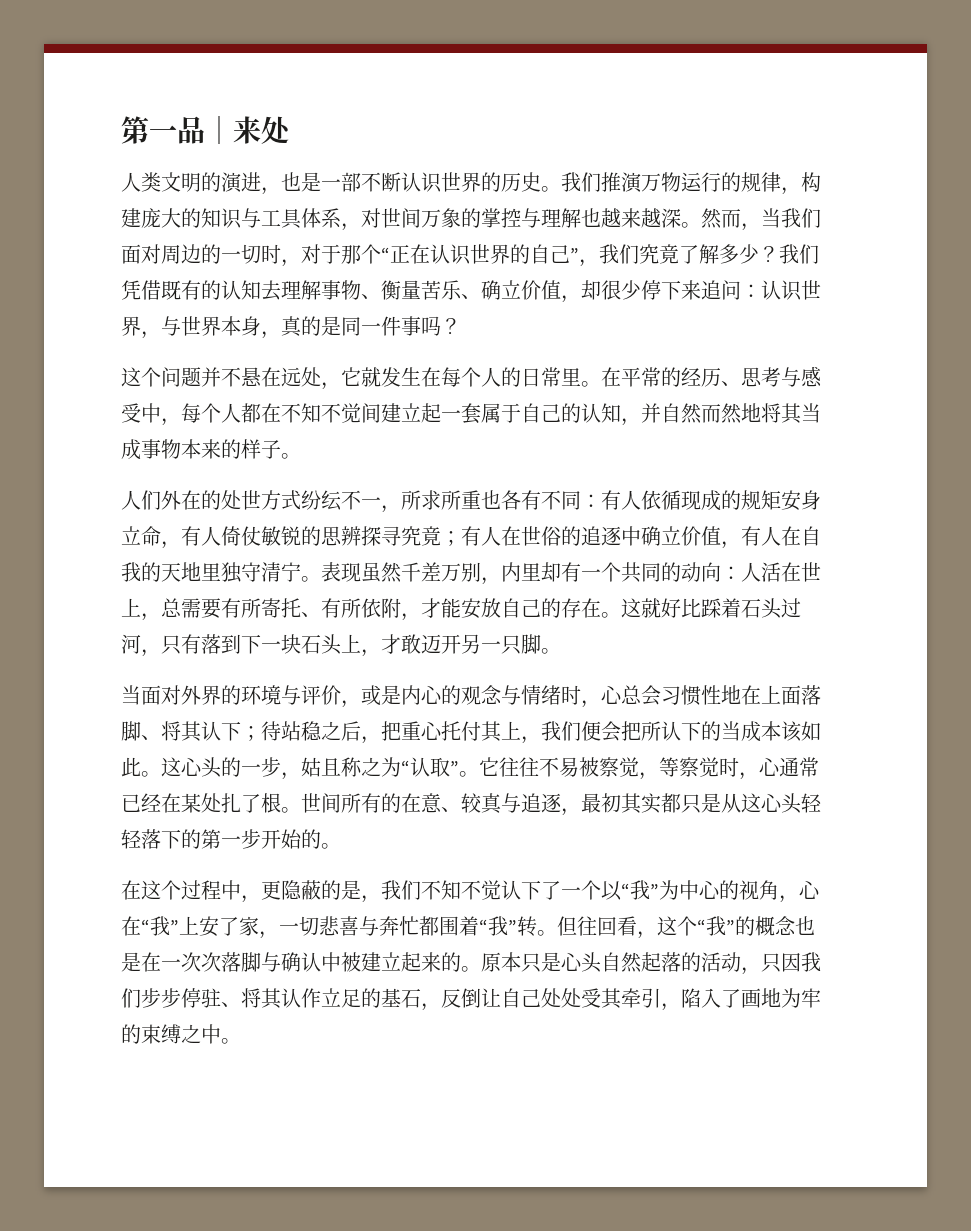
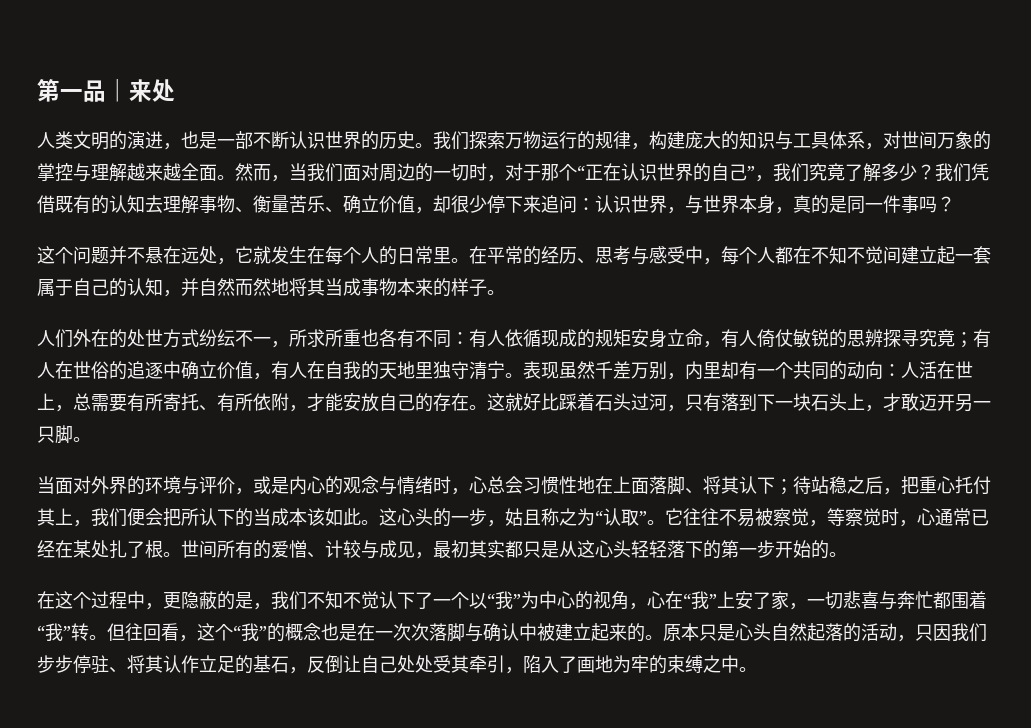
[601,172,643,193] 推演 -> [469,131,505,150] 探索
[581,208,681,228] 也越来越深 -> [127,163,217,181] 越来越全面
[401,793,562,814] 在意、较真与追逐 -> [271,540,415,559] 爱憎、计较与成见

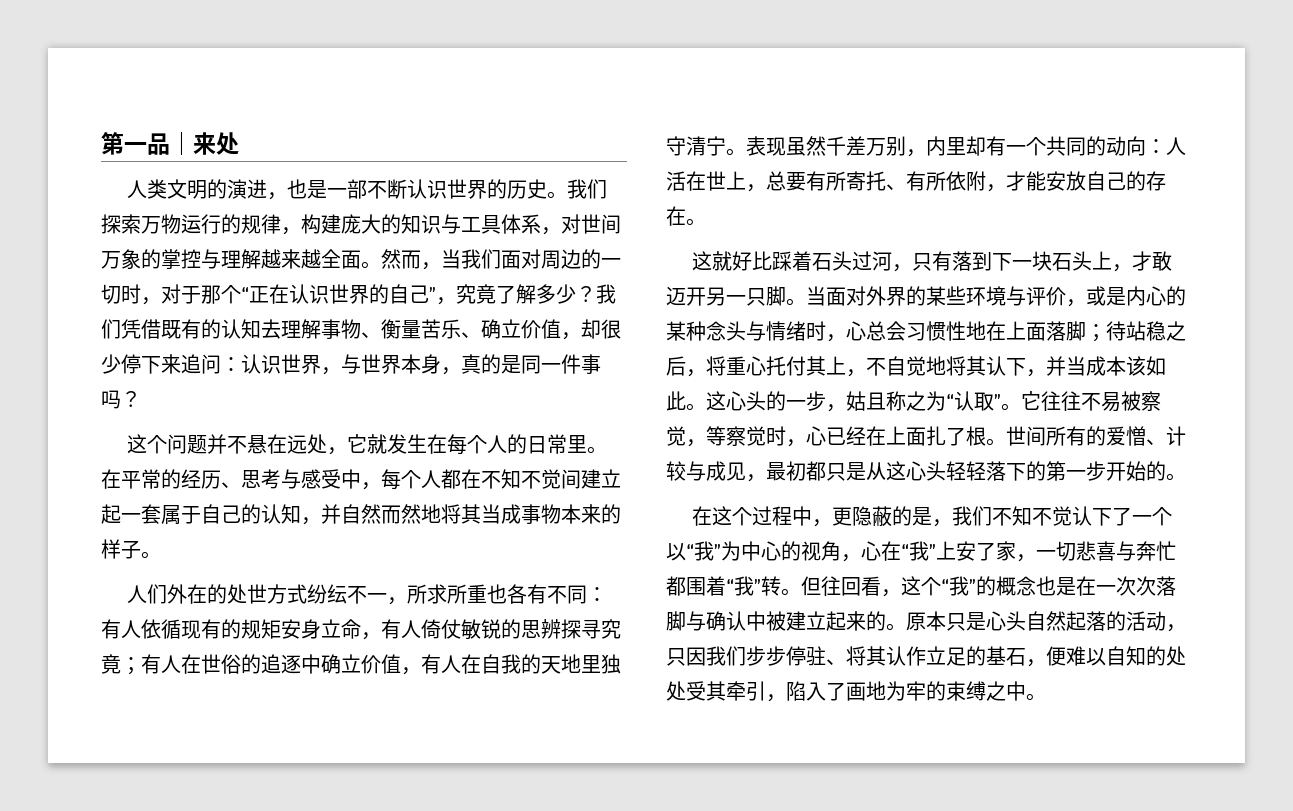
[773,163,809,182] 我们 -> (456, 301) none
[559,329,577,347] 成 -> [201,619,221,639] 有
[91,394,109,411] 需 -> (786, 181) none
(487, 407) none -> (706, 222) //
(91, 439) // -> (806, 302) none
(145, 485) none -> [926,286,966,306] 某些
[343,476,379,494] 观念 -> [666,321,746,341] 某种念头
[685,476,775,494] 、将其认下 -> (1086, 331) none
[901,476,919,495] 把 -> [706,356,726,376] 将
[91,508,253,527] 我们便会把所认下的 -> [866,356,1066,377] 不自觉地将其认下，并
[935,508,989,526] [37,540,109,558] 通常已经在某处 -> [826,426,926,446] 已经在上面
[469,540,505,558] 其实 -> (806, 471) none
[307,655,397,673] 反倒让自己 -> [1046,646,1166,666] 便难以自知的

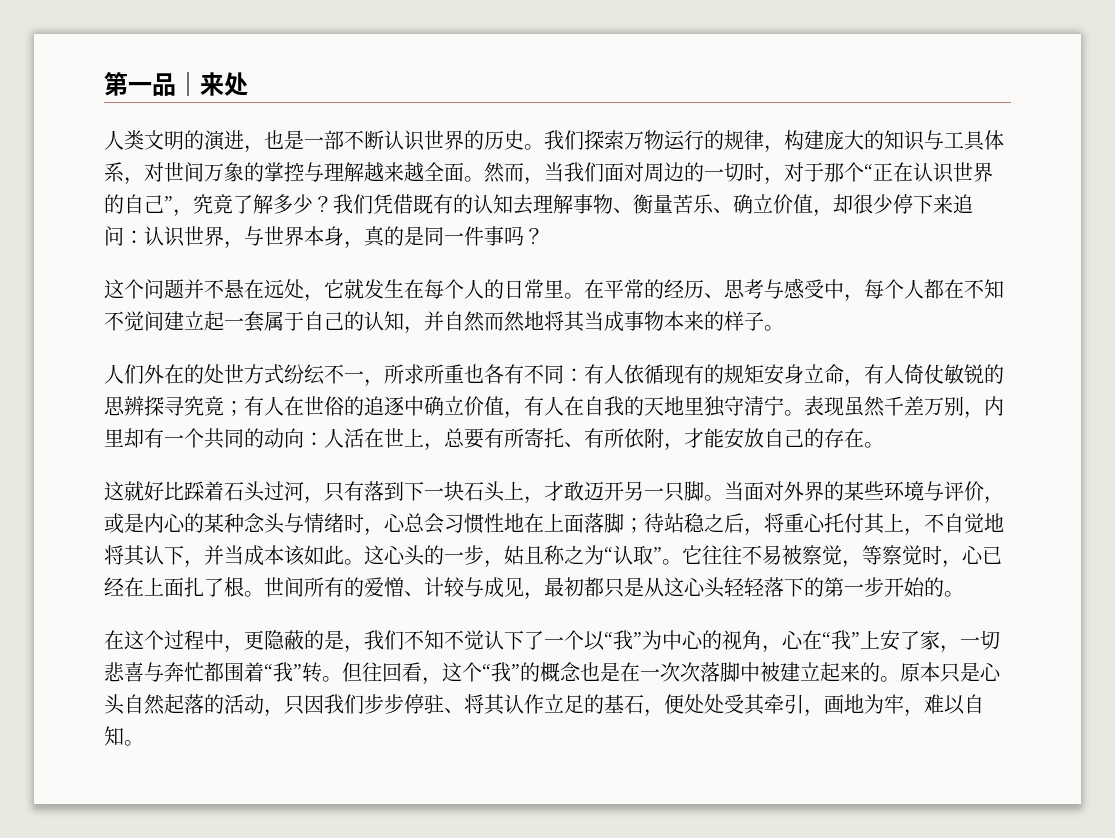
[686,611,746,631] 与确认 -> (740, 672) none
[1066,646,1166,666] 难以自知的 -> (684, 704) none
[786,681,846,701] 陷入了 -> (824, 713) none
[926,681,1026,701] 的束缚之中 -> [904,694,984,717] [104,726,124,746] ，难以自知

